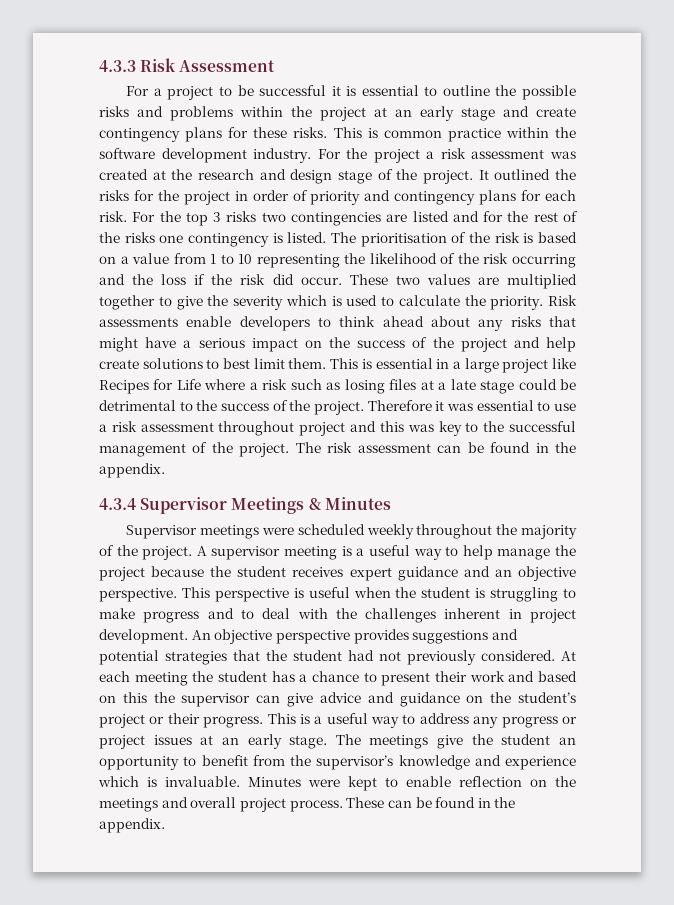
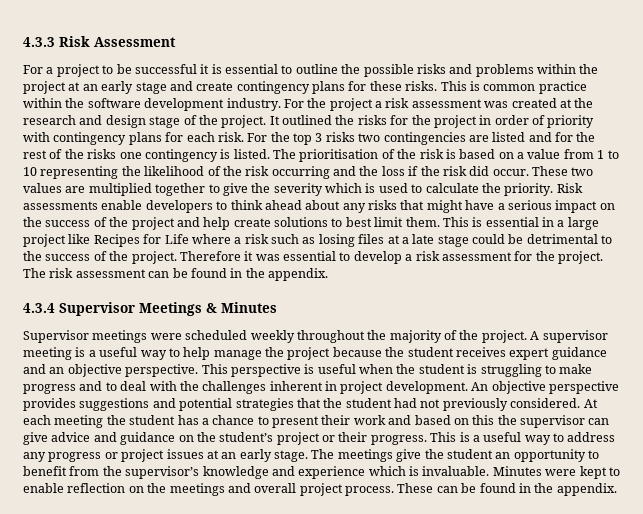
[364,190,391,201] and -> [23,132,50,142] with
[554,403,577,411] [99,421,576,436] [99,442,208,457] use a risk assessment throughout project and this was key to the successful management of -> [353,251,533,264] develop a risk assessment for

